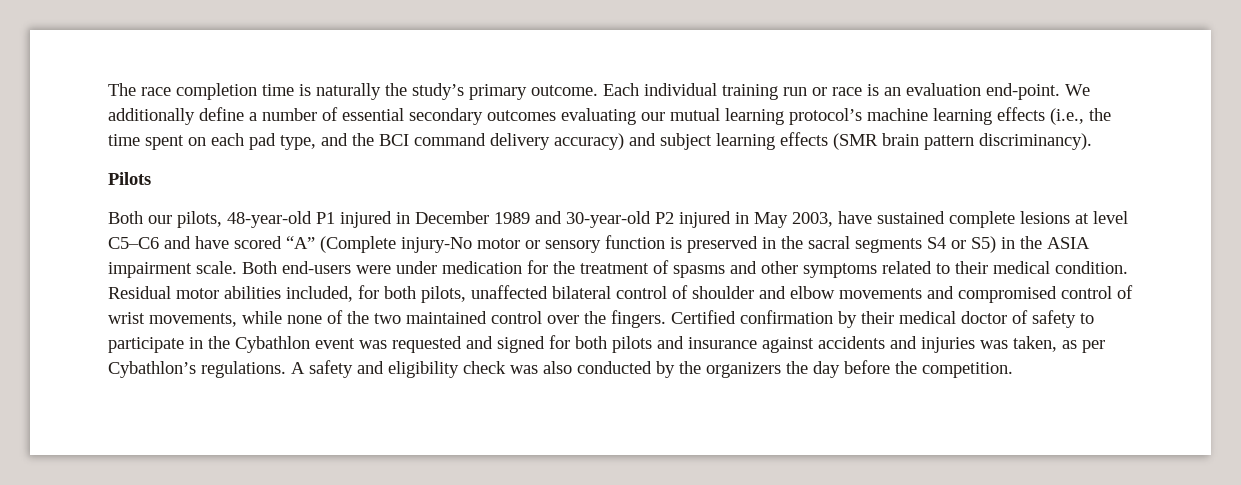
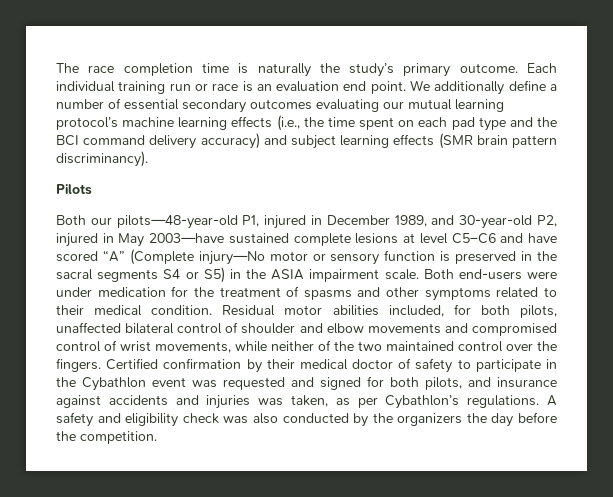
[986,83,1060,100] end-point. -> [343,81,406,94] end point.
[280,135,316,150] type, -> [478,117,506,131] type
[177,211,335,228] pilots, 48-year-old P1 -> [116,215,260,229] pilots—48-year-old P1,
[494,212,530,224] 1989 -> [394,215,427,227] 1989,
[655,212,674,224] P2 -> [537,215,557,227] P2,
[792,211,872,227] 2003, have -> [149,233,225,243] 2003—have
[401,237,472,253] injury-No -> [198,251,265,265] injury—No
[242,311,322,324] while none -> [235,341,314,352] while neither
[612,336,652,353] pilots -> [425,377,462,390] pilots,

